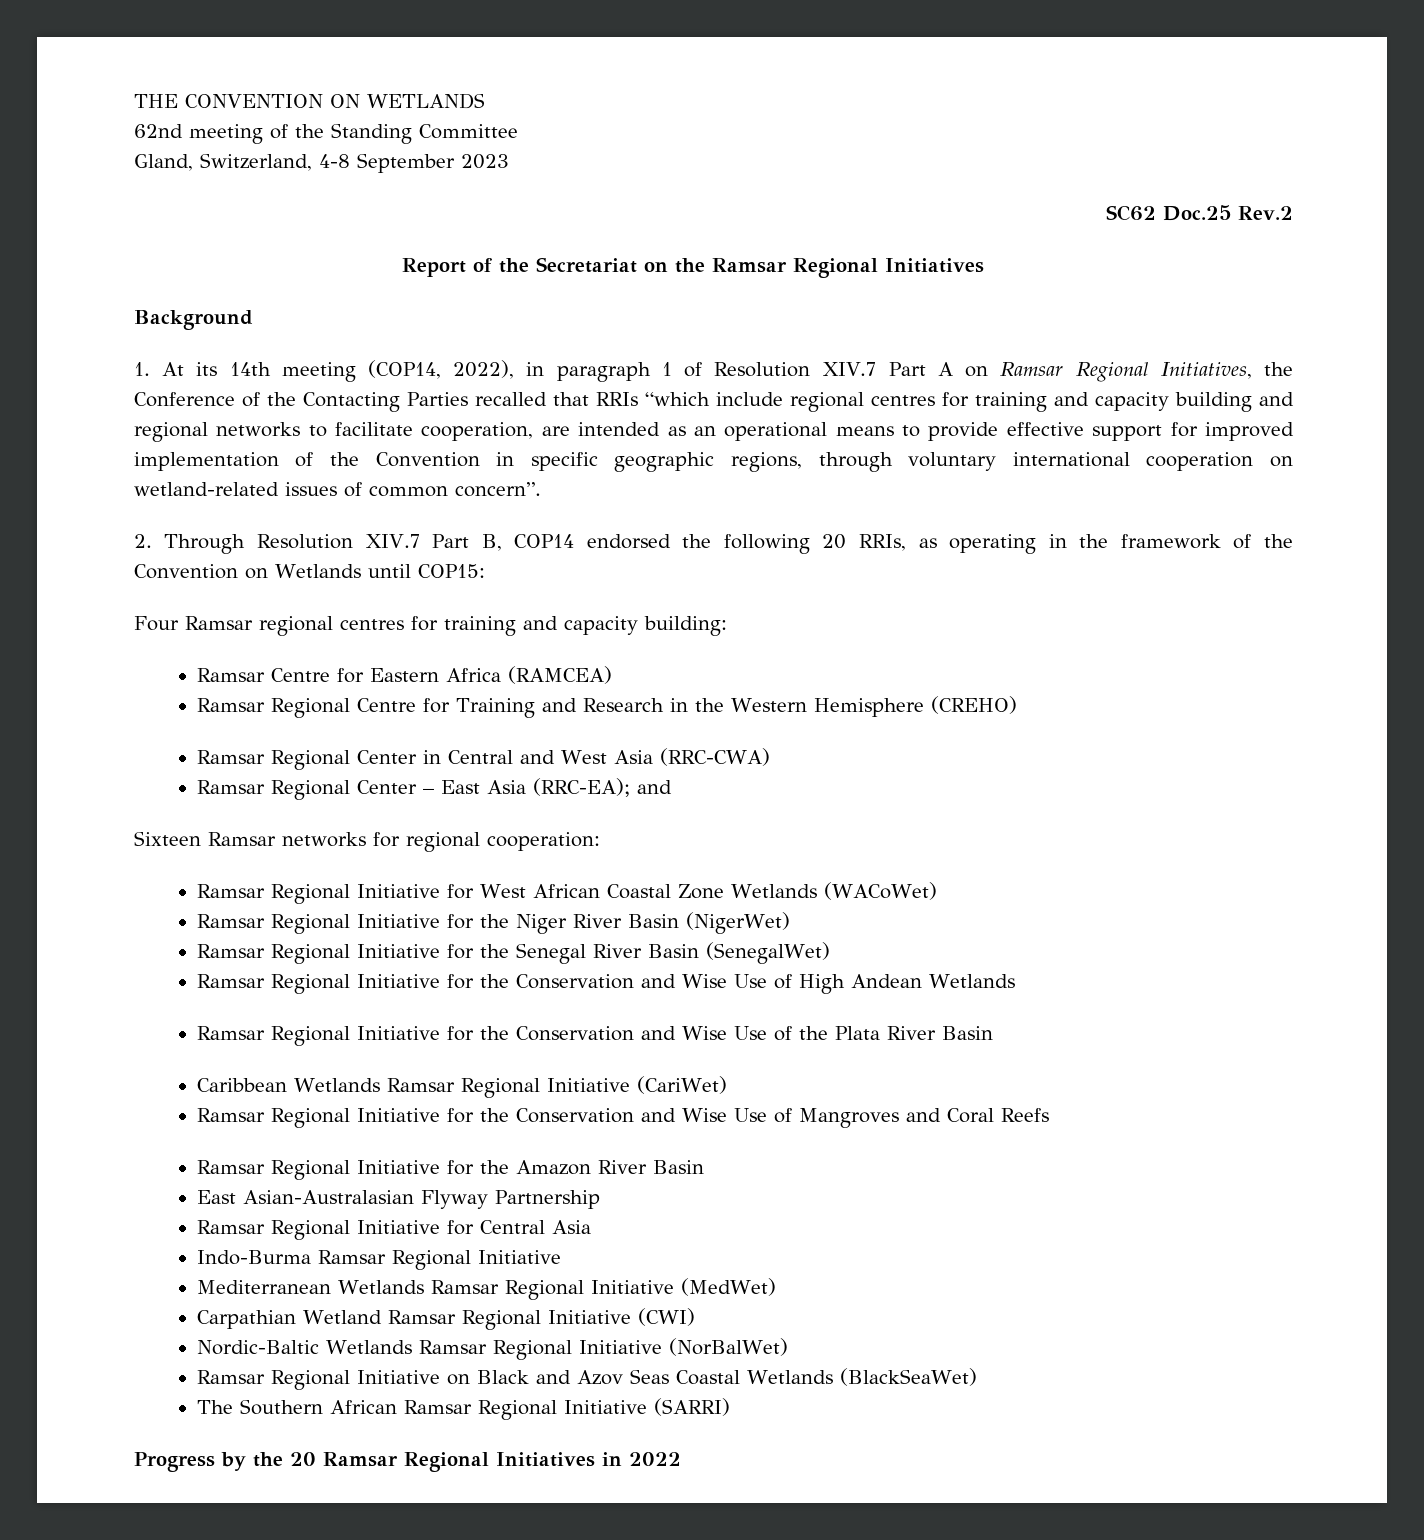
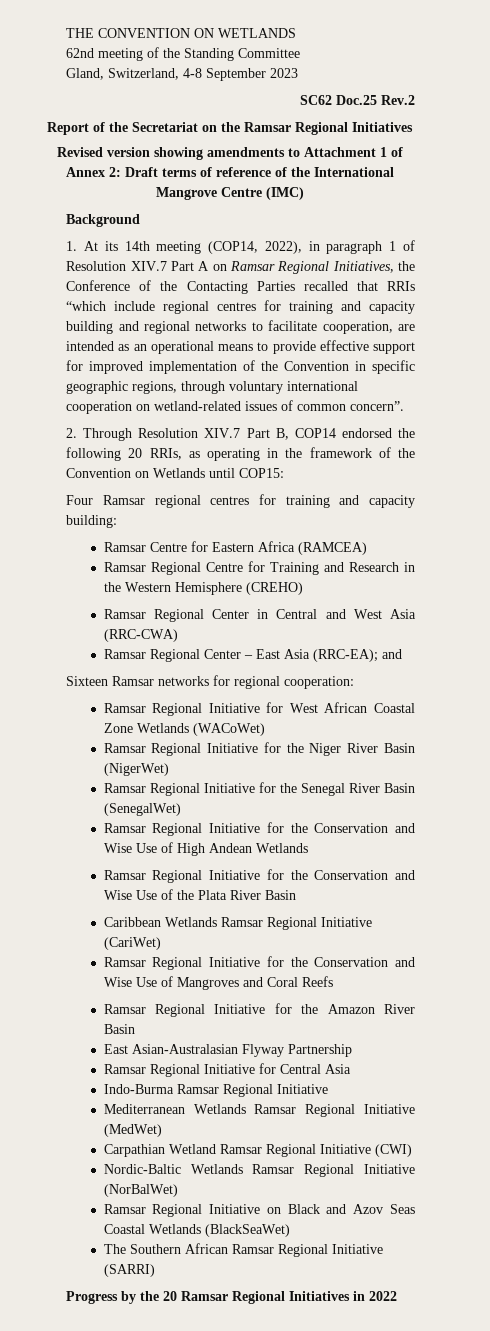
(984, 265) none -> [56,147,403,160] [65,167,394,177] [155,187,304,200] // Revised version showing amendments to Attachment 1 of Annex 2: Draft terms of reference of the International Mangrove Centre (IMC)

